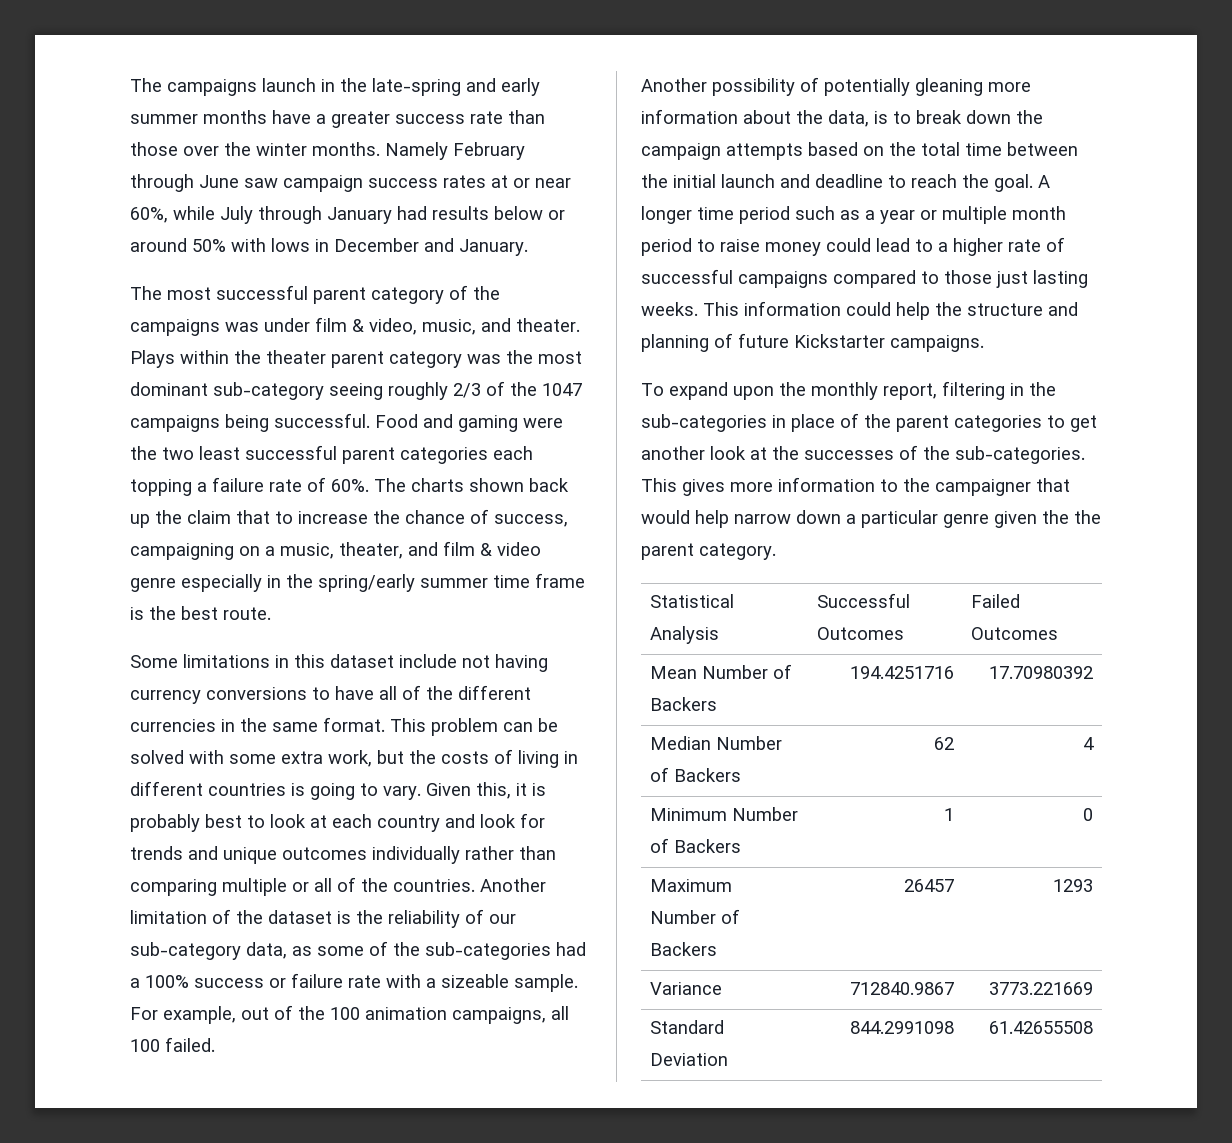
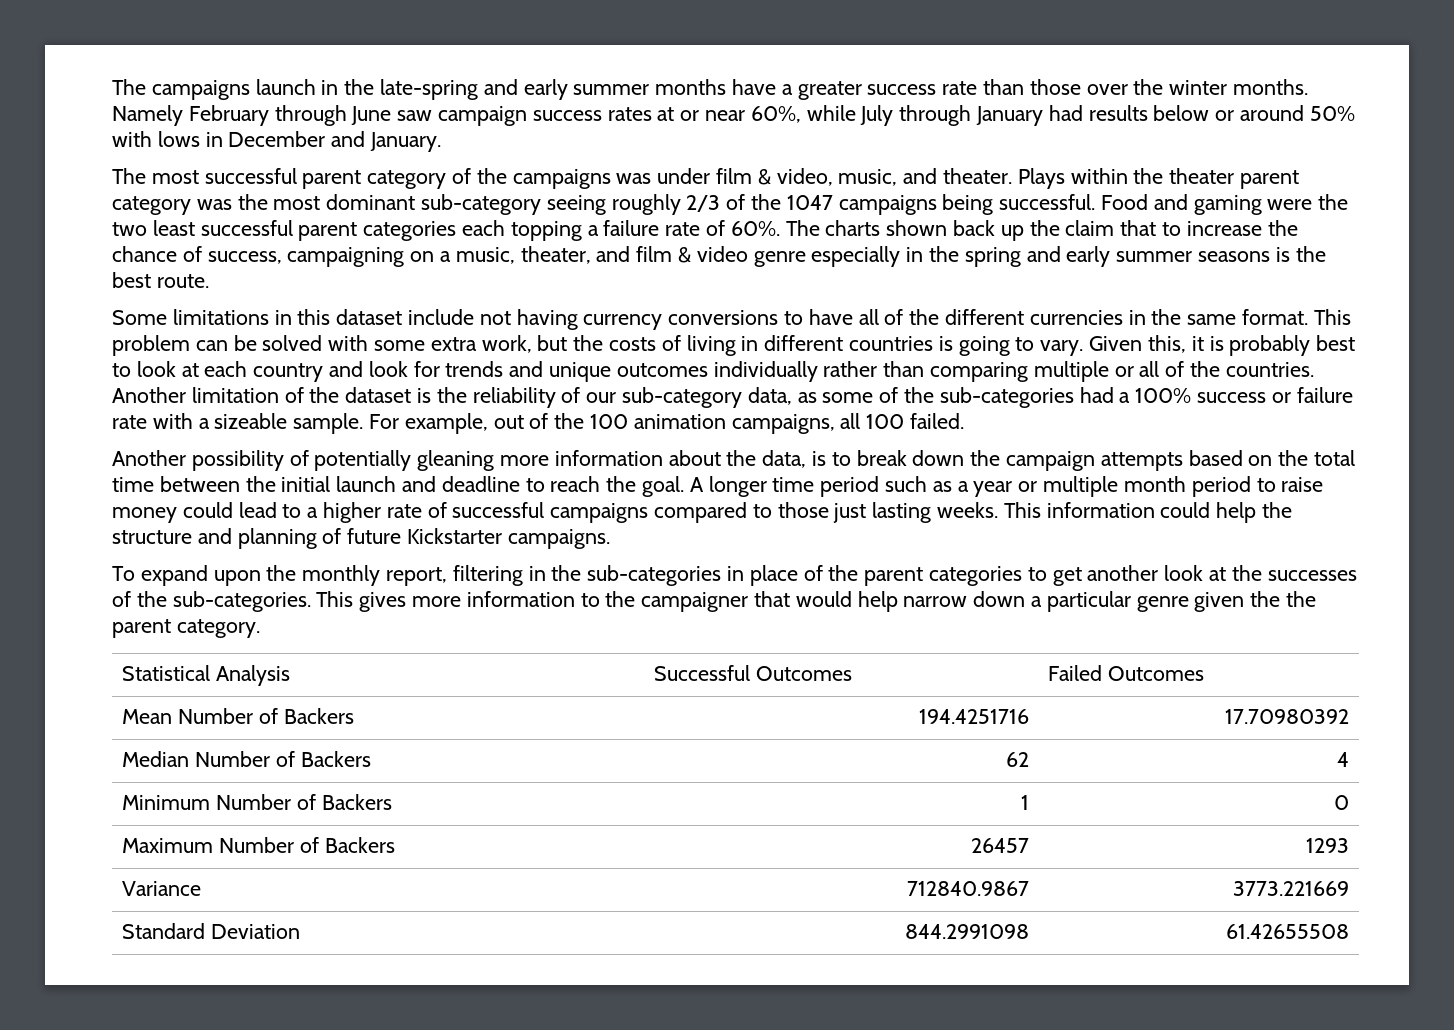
[318,573,585,592] spring/early summer time frame -> [964,246,1271,267] spring and early summer seasons

